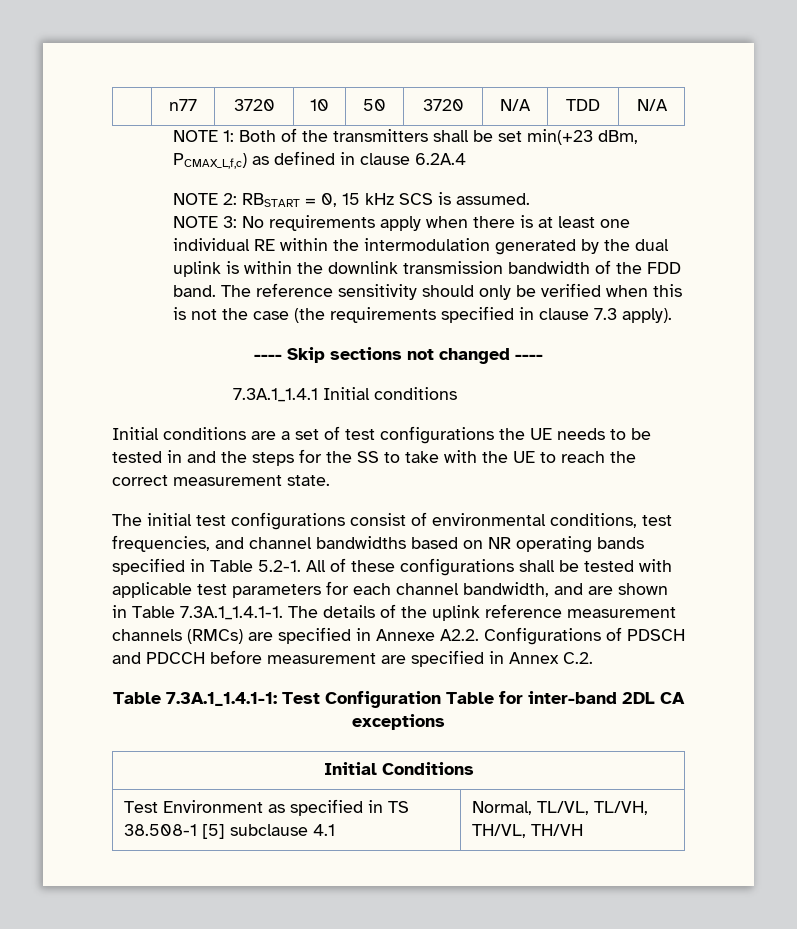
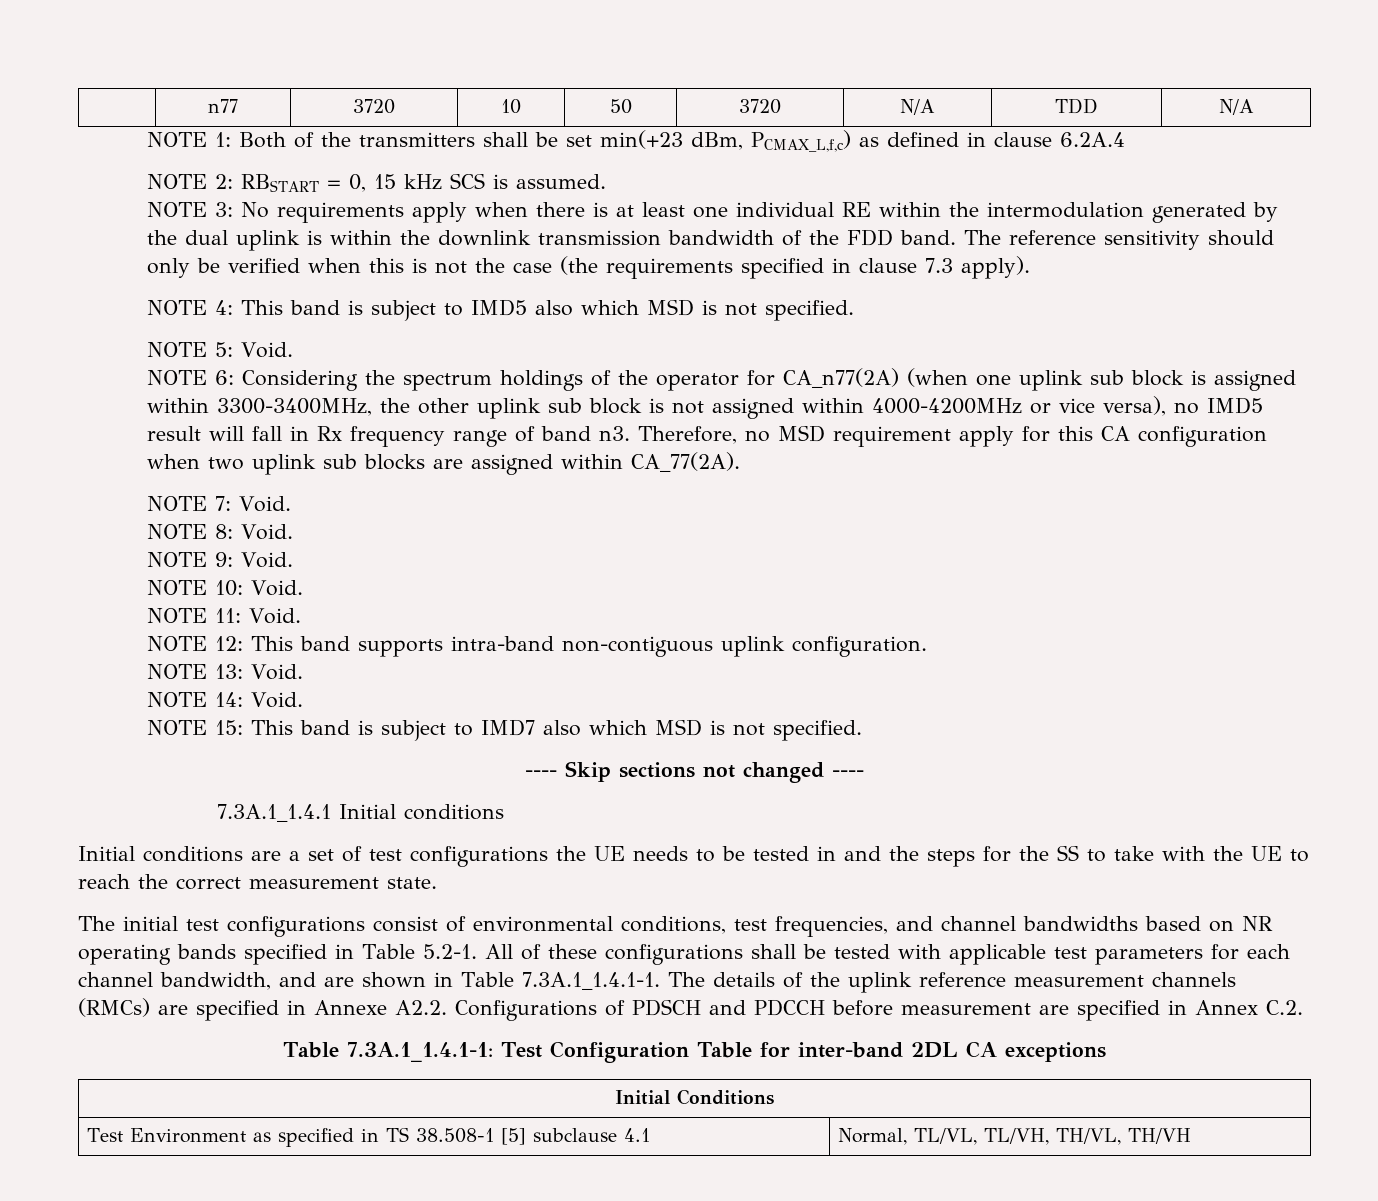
(672, 315) none -> [147,299,855,321] [147,342,294,358] [147,368,1297,391] [147,396,1264,419] [147,425,1268,447] [147,452,741,475] [147,496,292,512] [147,524,294,540] [147,552,294,568] [147,580,304,596] [147,608,302,624] [147,636,928,657] [147,664,304,680] [147,692,304,708] [147,719,863,741] // NOTE 4: This band is subject to IMD5 also which MSD is not specified. // NOTE 5: Void. // NOTE 6: Considering the spectrum holdings of the operator for CA_n77(2A) (when one uplink sub block is assigned within 3300-3400MHz, the other uplink sub block is not assigned within 4000-4200MHz or vice versa), no IMD5 result will fall in Rx frequency range of band n3. Therefore, no MSD requirement apply for this CA configuration when two uplink sub blocks are assigned within CA_77(2A). // NOTE 7: Void. // NOTE 8: Void. // NOTE 9: Void. // NOTE 10: Void. // NOTE 11: Void. // NOTE 12: This band supports intra-band non-contiguous uplink configuration. // NOTE 13: Void. // NOTE 14: Void. // NOTE 15: This band is subject to IMD7 also which MSD is not specified.

